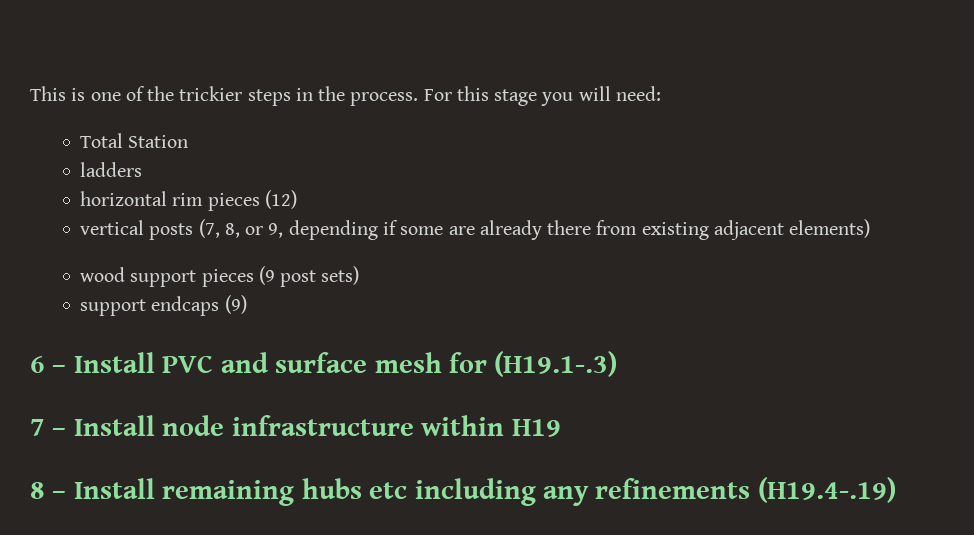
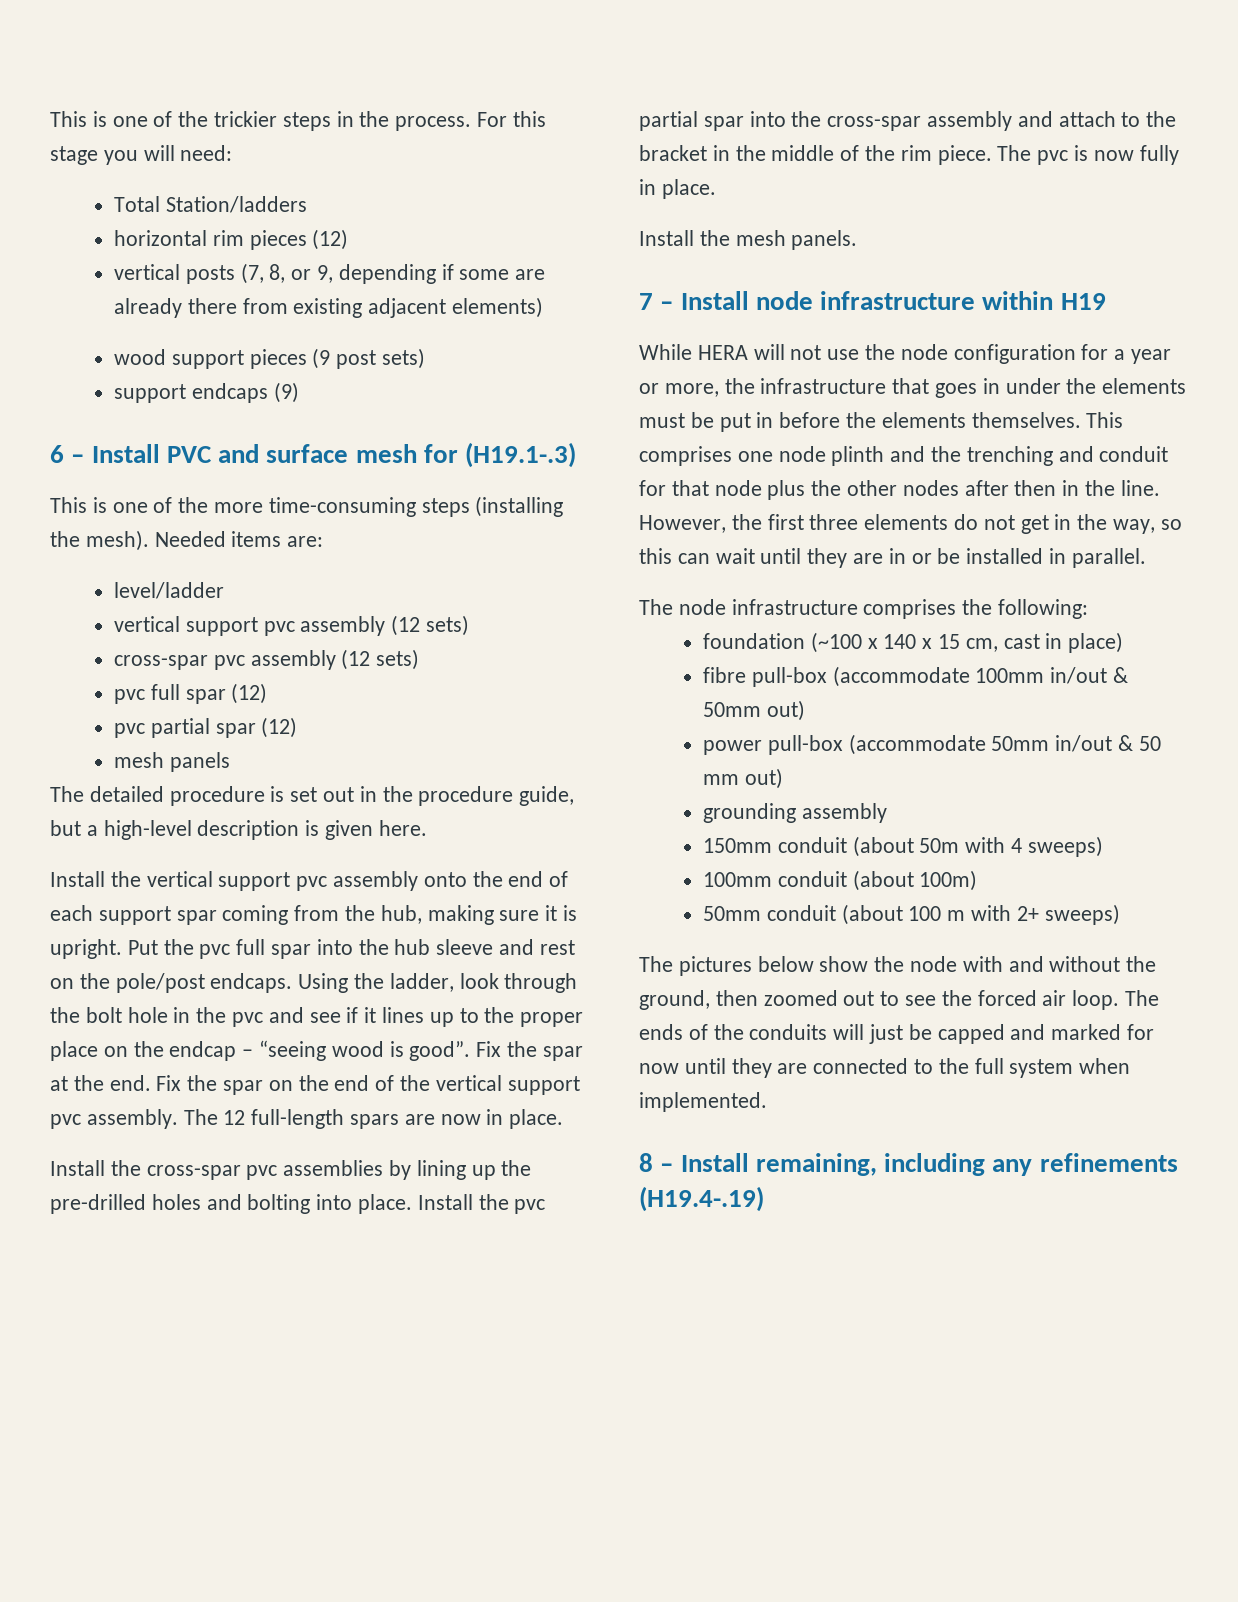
[128,135,189,148] [80,162,143,177] Station // ladders -> [165,196,307,213] Station/ladders
(618, 364) none -> [50,496,564,517] [50,530,324,551] [114,582,225,599] [114,615,470,636] [114,649,420,670] [114,683,268,704] [114,717,298,738] [114,752,230,772] [50,786,575,806] [50,820,427,840] [50,871,569,891] [50,905,578,925] [50,939,575,959] [50,973,578,993] [50,1007,584,1027] [50,1040,583,1061] [50,1075,580,1095] [50,1109,564,1129] [50,1160,532,1180] [50,1194,546,1214] [639,111,1177,131] [639,145,1179,165] [639,179,716,199] [639,230,858,250] // This is one of the more time-consuming steps (installing the mesh). Needed items are: // level/ladder // vertical support pvc assembly (12 sets) // cross-spar pvc assembly (12 sets) // pvc full spar (12) // pvc partial spar (12) // mesh panels // The detailed procedure is set out in the procedure guide, but a high-level description is given here. // Install the vertical support pvc assembly onto the end of each support spar coming from the hub, making sure it is upright. Put the pvc full spar into the hub sleeve and rest on the pole/post endcaps. Using the ladder, look through the bolt hole in the pvc and see if it lines up to the proper place on the endcap – “seeing wood is good”. Fix the spar at the end. Fix the spar on the end of the vertical support pvc assembly. The 12 full-length spars are now in place. // Install the cross-spar pvc assemblies by lining up the pre-drilled holes and bolting into place. Install the pvc partial spar into the cross-spar assembly and attach to the bracket in the middle of the rim piece. The pvc is now fully in place. // Install the mesh panels.
(561, 428) none -> [639,344,1172,364] [639,378,1187,398] [639,412,1124,432] [639,446,1169,466] [639,480,1160,500] [639,514,1182,534] [639,548,1146,568] [639,599,1089,619] [703,632,1124,653] [703,666,1129,687] [703,700,805,721] [703,734,1161,755] [703,768,783,789] [703,803,887,823] [703,836,1103,857] [703,870,978,891] [703,904,1120,925] [639,956,1157,976] [639,990,1160,1010] [639,1024,1155,1044] [639,1058,1131,1078] [639,1092,767,1112] // While HERA will not use the node configuration for a year or more, the infrastructure that goes in under the elements must be put in before the elements themselves. This comprises one node plinth and the trenching and conduit for that node plus the other nodes after then in the line. However, the first three elements do not get in the way, so this can wait until they are in or be installed in parallel. // The node infrastructure comprises the following: // foundation (~100 x 140 x 15 cm, cast in place) // fibre pull-box (accommodate 100mm in/out & 50mm out) // power pull-box (accommodate 50mm in/out & 50 mm out) // grounding assembly // 150mm conduit (about 50m with 4 sweeps) // 100mm conduit (about 100m) // 50mm conduit (about 100 m with 2+ sweeps) // The pictures below show the node with and without the ground, then zoomed out to see the forced air loop. The ends of the conduits will just be capped and marked for now until they are connected to the full system when implemented.
[162,478,408,506] remaining hubs etc -> [755,1153,877,1176] remaining,

